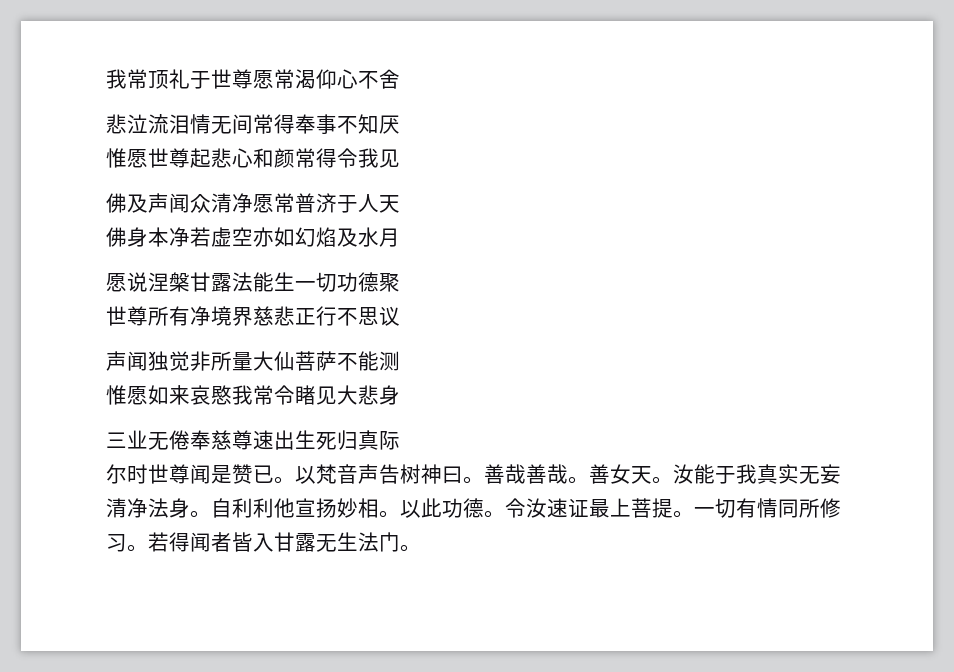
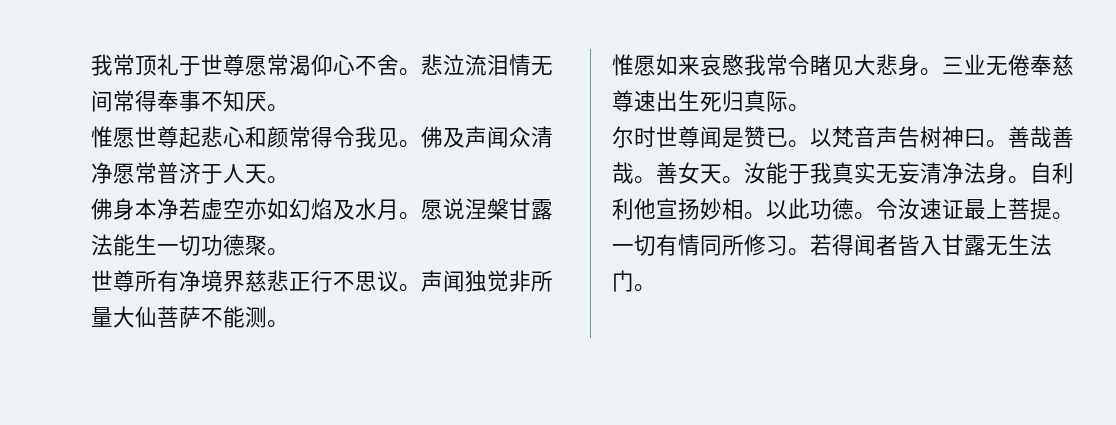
(400, 79) // -> [399,68,421,76] 。
(400, 124) none -> [267,104,289,112] 。
(400, 158) // -> [399,140,421,148] 。
(400, 204) none -> [267,176,289,184] 。
(400, 237) // -> [399,212,421,220] 。
(400, 282) none -> [267,248,289,256] 。
(400, 316) // -> [399,284,421,292] 。
(400, 361) none -> [267,320,289,328] 。
(400, 395) // -> [920,68,942,76] 。
(400, 440) none -> [788,104,810,112] 。

